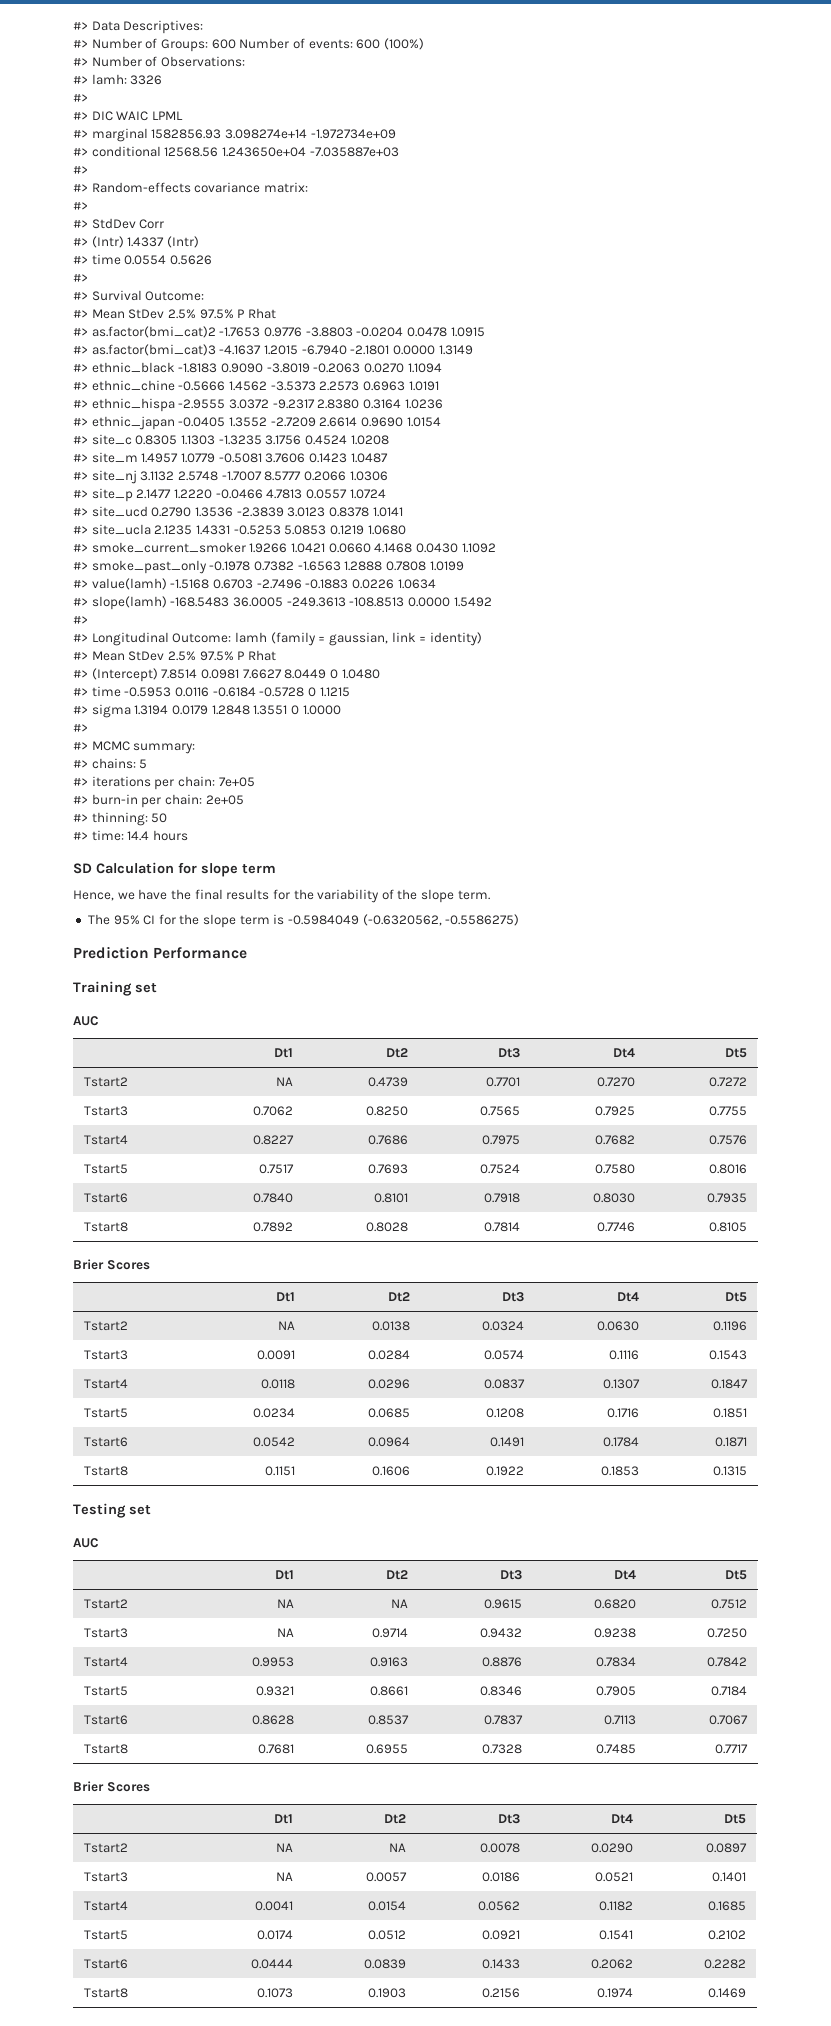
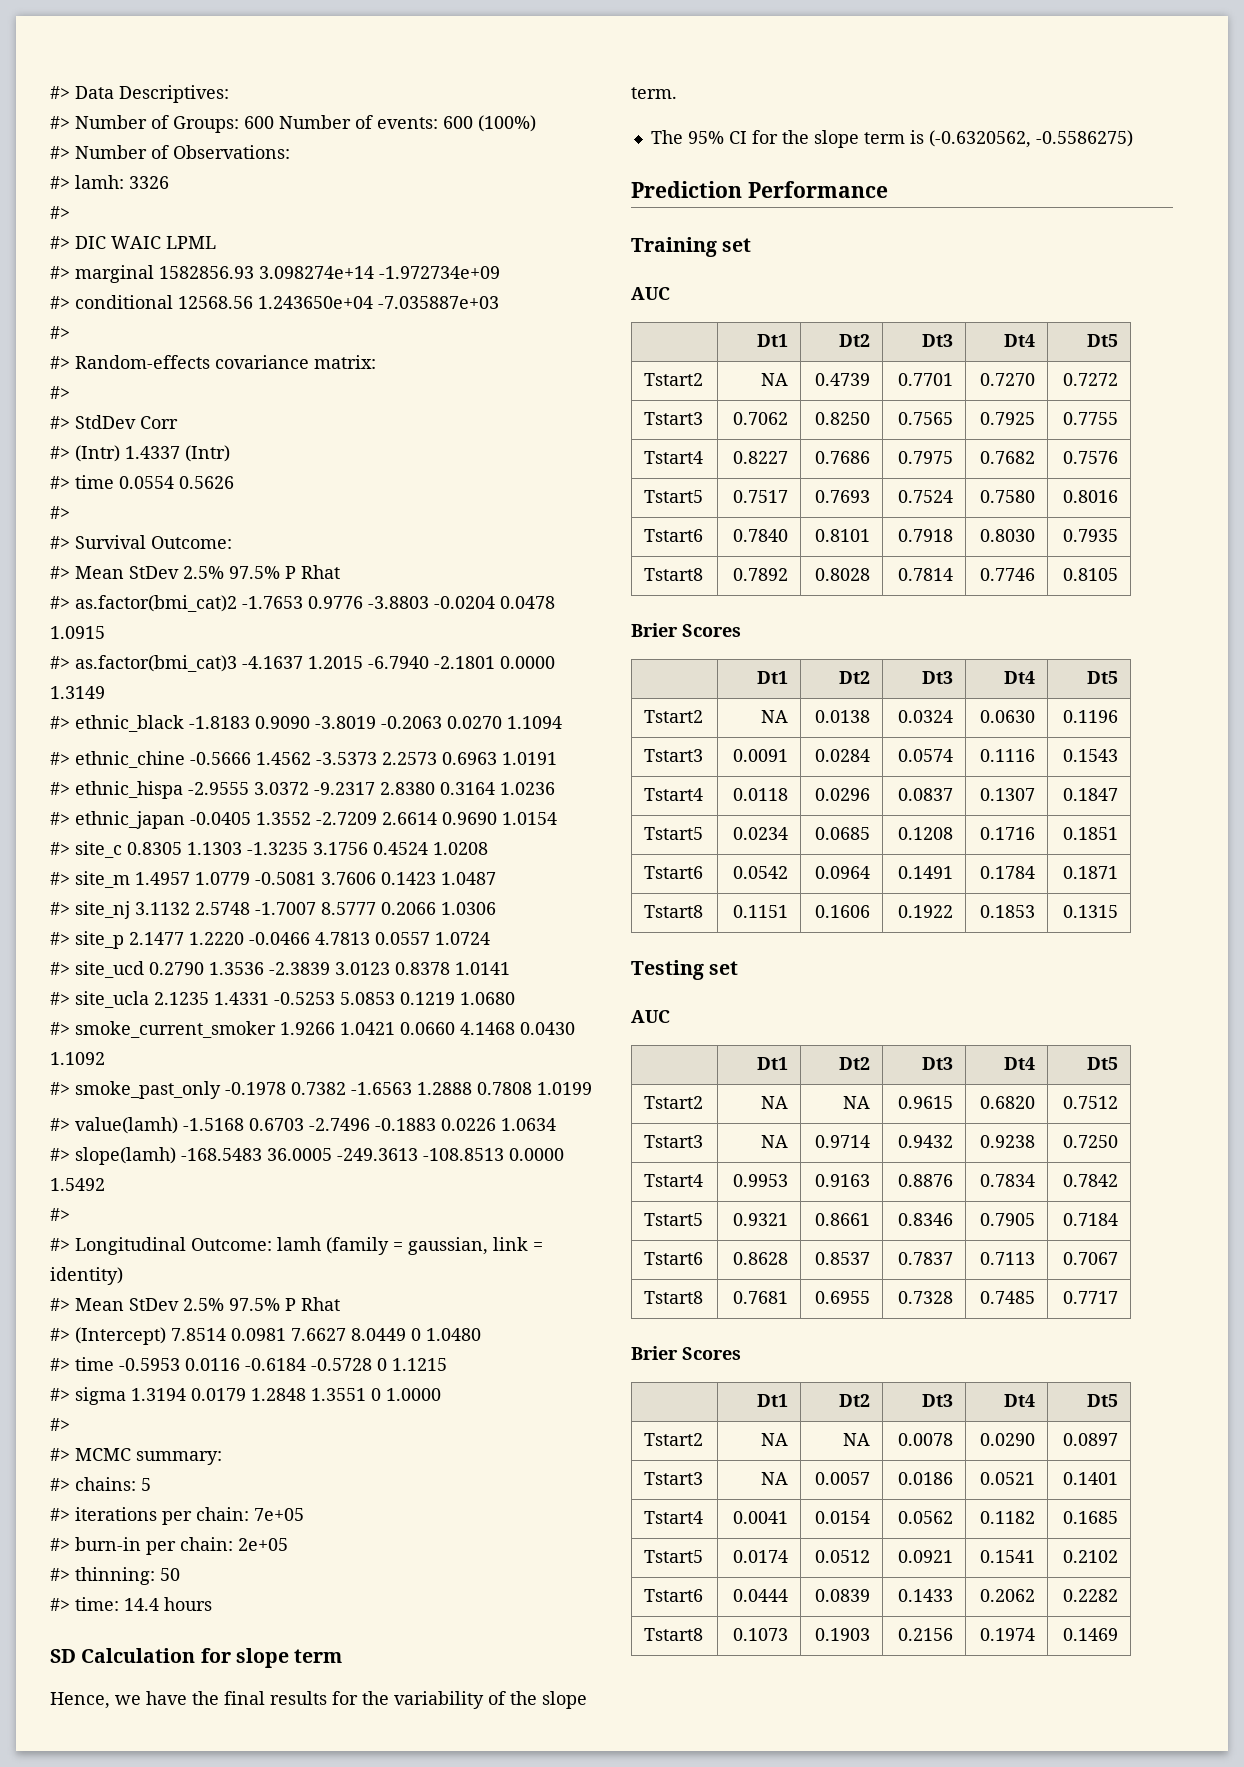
[288,915,360,925] -0.5984049 -> (924, 137) none

